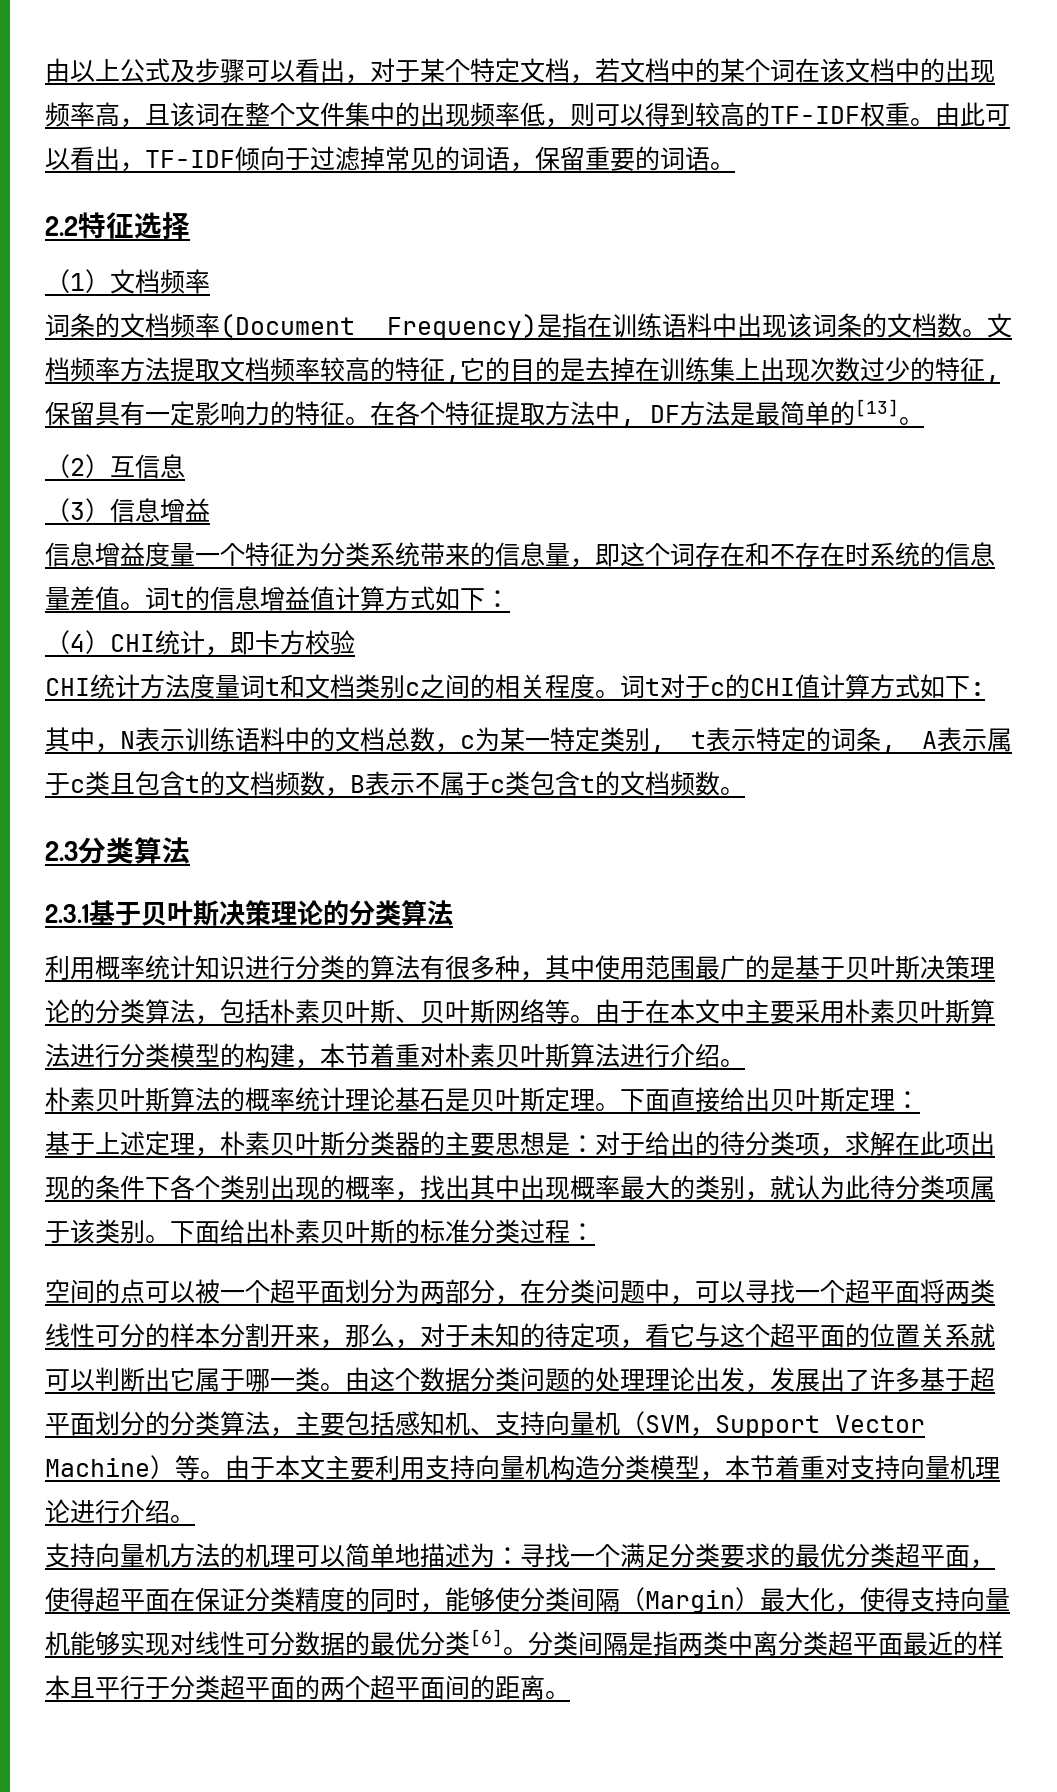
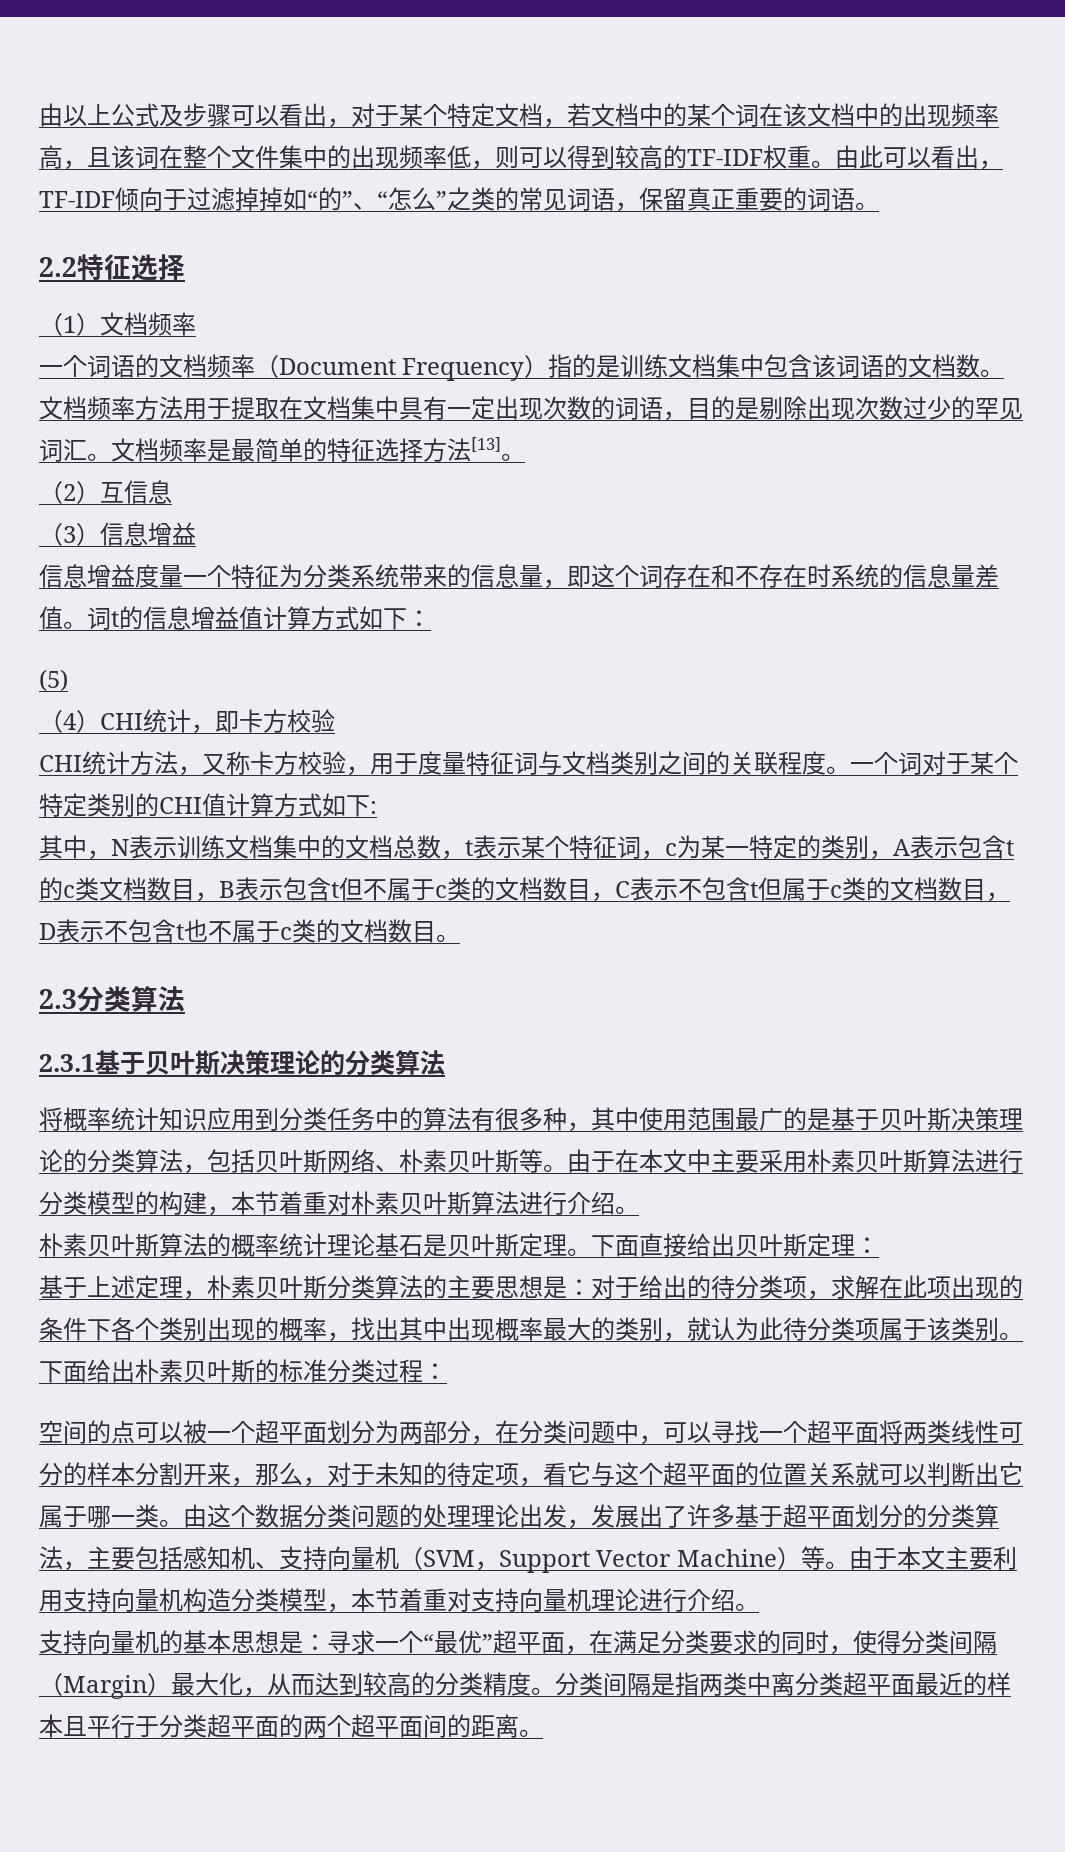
[385,146,460,171] 常见的 -> [259,187,567,211] 掉如“的”、“怎么”之类的常见
(585, 158) none -> [687,187,735,211] 真正
[45,313,95,338] 词条 -> [39,355,135,378] 一个词语
[220,313,862,339] (Document Frequency)是指在训练语料中出现该词条 -> [255,354,885,381] （Document Frequency）指的是训练文档集中包含该词语
[170,357,1000,383] [45,401,855,427] 提取文档频率较高的特征,它的目的是去掉在训练集上出现次数过少的特征,保留具有一定影响力的特征。在各个特征提取方法中, DF方法是最简单的 -> [183,396,1023,421] [39,438,471,462] 用于提取在文档集中具有一定出现次数的词语，目的是剔除出现次数过少的罕见词汇。文档频率是最简单的特征选择方法
(510, 599) none -> [39,669,68,692] // (5)
[190,674,725,699] 度量词t和文档类别c之间的相关程度。词t对于c -> [178,751,1018,776] [39,793,135,817] ，又称卡方校验，用于度量特征词与文档类别之间的关联程度。一个词对于某个特定类别
[235,727,285,752] 语料 -> [225,835,297,859] 文档集
(460, 748) none -> [465,835,665,860] t表示某个特征词，
[600,727,1012,753] [45,771,325,796] 类别, t表示特定的词条, A表示属于c类且包含t的文档频数 -> [797,835,1014,860] [39,877,195,901] 的类别，A表示包含t的c类文档数目
[415,771,720,796] 不属于c类包含t的文档频数 -> [283,877,1010,902] [39,919,436,943] 包含t但不属于c类的文档数目，C表示不包含t但属于c类的文档数目，D表示不包含t也不属于c类的文档数目
[45,955,95,980] 利用 -> [39,1107,63,1131] 将
[245,955,345,980] 进行分类 -> [207,1107,399,1131] 应用到分类任务中
[270,999,545,1024] 朴素贝叶斯、贝叶斯网络 -> [255,1149,519,1173] 贝叶斯网络、朴素贝叶斯
[395,1132,420,1156] 器 -> [375,1275,423,1299] 算法
[170,1543,995,1569] [45,1587,520,1613] 方法的机理可以简单地描述为：寻找一个满足分类要求的最优分类超平面，使得超平面在保证分类精度的同时，能够使 -> [159,1630,901,1655] 的基本思想是：寻求一个“最优”超平面，在满足分类要求的同时，使得
[860,1587,1010,1612] [45,1629,503,1656] 使得支持向量机能够实现对线性可分数据的最优分类[6] -> [267,1672,531,1696] 从而达到较高的分类精度

